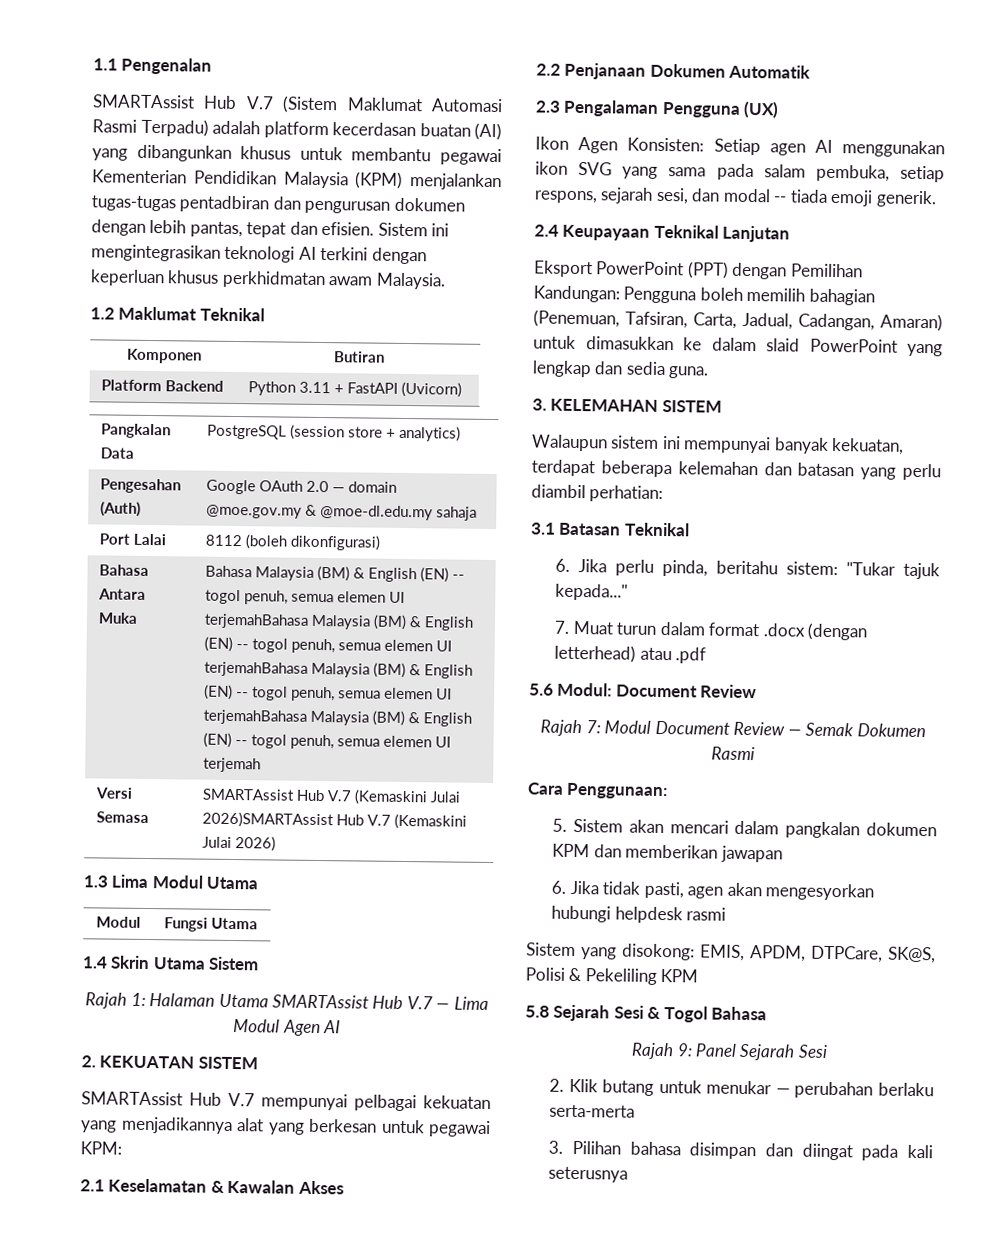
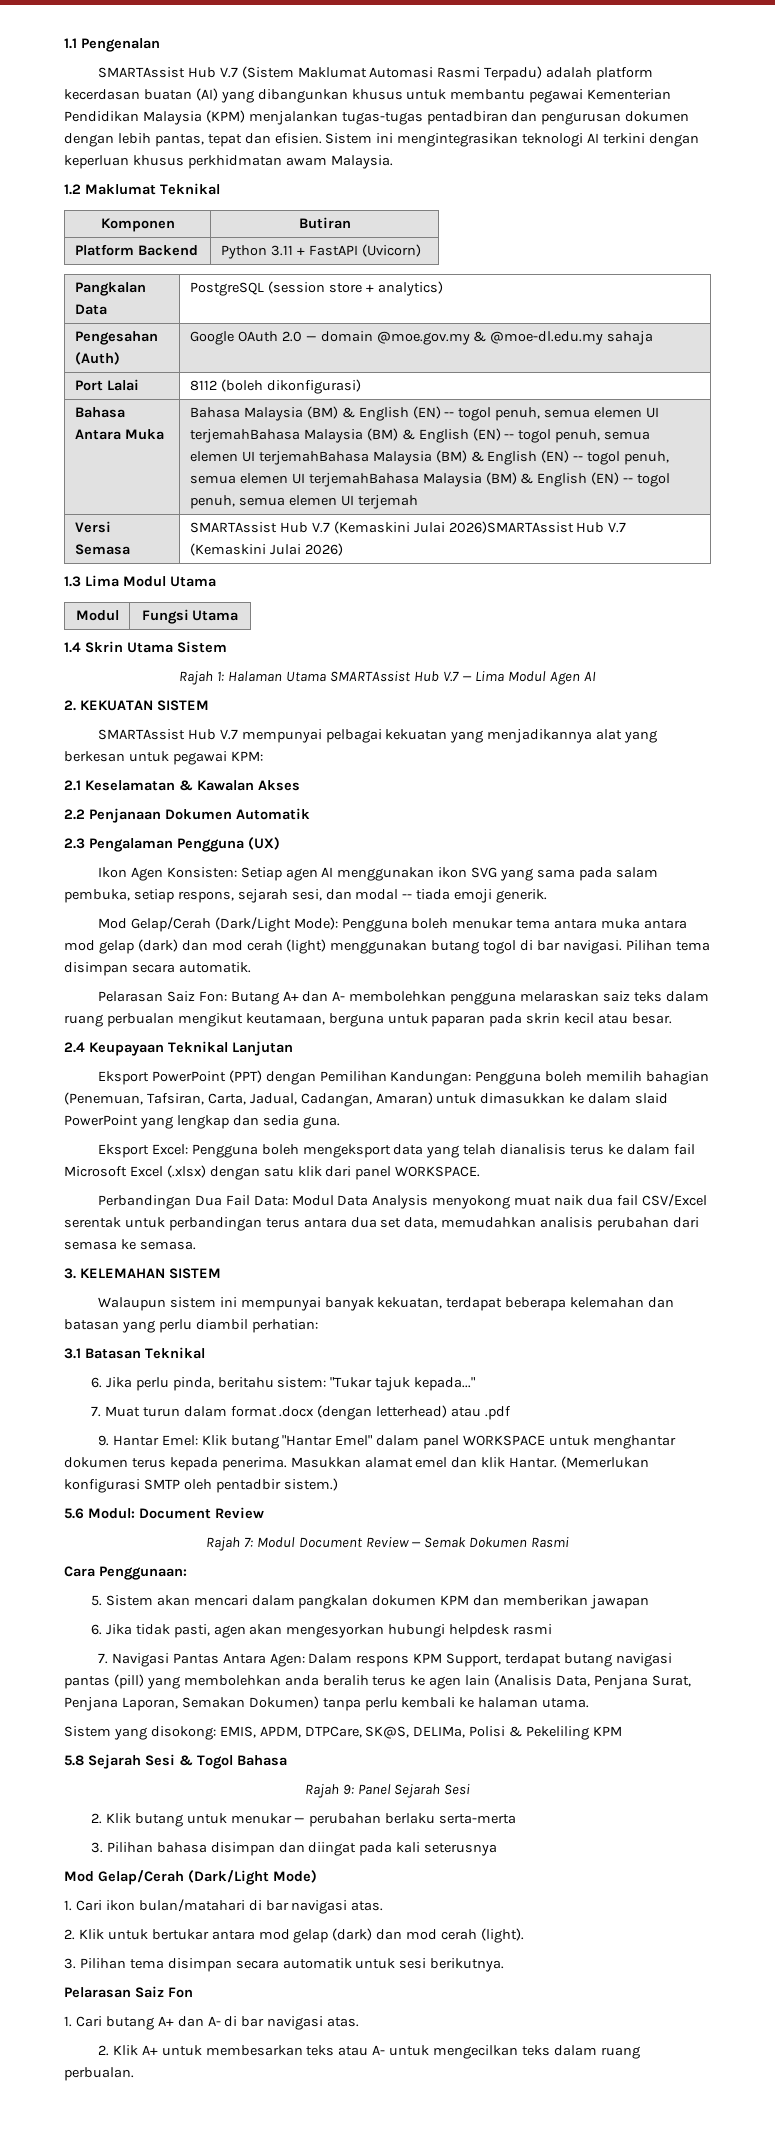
(937, 199) none -> [97,917,688,932] [64,939,710,954] [64,962,251,976] [97,991,709,1005] [64,1013,673,1027] // Mod Gelap/Cerah (Dark/Light Mode): Pengguna boleh menukar tema antara muka antara mod gelap (dark) dan mod cerah (light) menggunakan butang togol di bar navigasi. Pilihan tema disimpan secara automatik. // Pelarasan Saiz Fon: Butang A+ dan A- membolehkan pengguna melaraskan saiz teks dalam ruang perbualan mengikut keutamaan, berguna untuk paparan pada skrin kecil atau besar.
(709, 372) none -> [97,1144,695,1158] [64,1165,481,1180] [97,1194,707,1209] [64,1217,700,1231] [64,1239,196,1250] // Eksport Excel: Pengguna boleh mengeksport data yang telah dianalisis terus ke dalam fail Microsoft Excel (.xlsx) dengan satu klik dari panel WORKSPACE. // Perbandingan Dua Fail Data: Modul Data Analysis menyokong muat naik dua fail CSV/Excel serentak untuk perbandingan terus antara dua set data, memudahkan analisis perubahan dari semasa ke semasa.
(707, 655) none -> [97,1435,676,1449] [64,1456,650,1471] [64,1478,338,1493] // 9. Hantar Emel: Klik butang "Hantar Emel" dalam panel WORKSPACE untuk menghantar dokumen terus kepada penerima. Masukkan alamat emel dan klik Hantar. (Memerlukan konfigurasi SMTP oleh pentadbir sistem.)
(727, 914) none -> [97,1653,672,1667] [64,1674,691,1689] [64,1696,590,1711] // 7. Navigasi Pantas Antara Agen: Dalam respons KPM Support, terdapat butang navigasi pantas (pill) yang membolehkan anda beralih terus ke agen lain (Analisis Data, Penjana Surat, Penjana Laporan, Semakan Dokumen) tanpa perlu kembali ke halaman utama.
(936, 955) none -> [413,1726,466,1738] DELIMa,
(629, 1174) none -> [64,1870,317,1885] [64,1899,384,1914] [64,1928,525,1943] [64,1958,505,1972] [64,1986,193,1998] [64,2016,360,2030] [97,2045,640,2059] [64,2067,134,2081] // Mod Gelap/Cerah (Dark/Light Mode) // 1. Cari ikon bulan/matahari di bar navigasi atas. // 2. Klik untuk bertukar antara mod gelap (dark) dan mod cerah (light). // 3. Pilihan tema disimpan secara automatik untuk sesi berikutnya. // Pelarasan Saiz Fon // 1. Cari butang A+ dan A- di bar navigasi atas. // 2. Klik A+ untuk membesarkan teks atau A- untuk mengecilkan teks dalam ruang perbualan.

